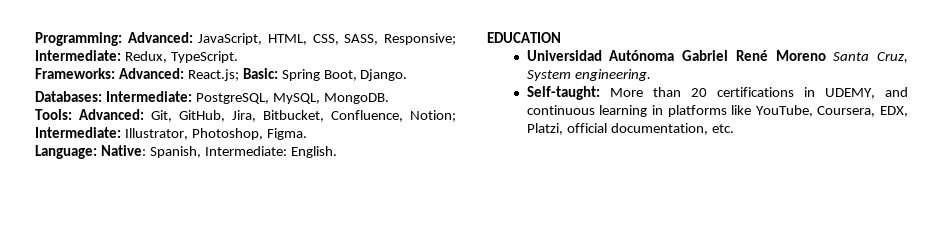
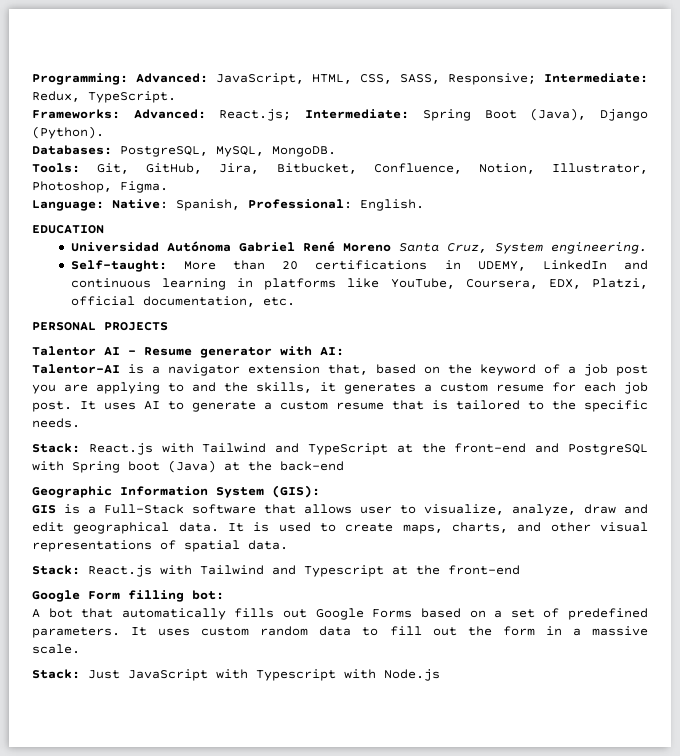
[242,68,408,81] Basic: Spring Boot, Django. -> [305,108,648,121] [32,126,104,139] Intermediate: Spring Boot (Java), Django (Python).
[105,91,192,102] Intermediate: -> (112, 150) none
[79,109,144,120] Advanced: -> (80, 168) none
[410,110,456,122] [35,127,121,138] Notion; Intermediate: -> [478,163,535,174] Notion,
[204,146,287,156] Intermediate: -> [248,199,352,209] Professional:
(875, 93) none -> [542,260,607,270] LinkedIn
(734, 128) none -> [32,322,168,331] [32,346,344,358] [32,364,648,376] [32,382,648,394] [32,400,648,412] [32,418,80,428] [32,443,648,455] [32,460,344,473] [32,485,320,498] [32,504,648,516] [32,522,648,534] [32,540,288,552] [32,565,520,577] [32,590,224,602] [32,608,649,620] [32,626,649,638] [32,644,80,654] [32,669,440,681] // PERSONAL PROJECTS // Talentor AI - Resume generator with AI: // Talentor-AI is a navigator extension that, based on the keyword of a job post you are applying to and the skills, it generates a custom resume for each job post. It uses AI to generate a custom resume that is tailored to the specific needs. // Stack: React.js with Tailwind and TypeScript at the front-end and PostgreSQL with Spring boot (Java) at the back-end // Geographic Information System (GIS): // GIS is a Full-Stack software that allows user to visualize, analyze, draw and edit geographical data. It is used to create maps, charts, and other visual representations of spatial data. // Stack: React.js with Tailwind and Typescript at the front-end // Google Form filling bot: // A bot that automatically fills out Google Forms based on a set of predefined parameters. It uses custom random data to fill out the form in a massive scale. // Stack: Just JavaScript with Typescript with Node.js

